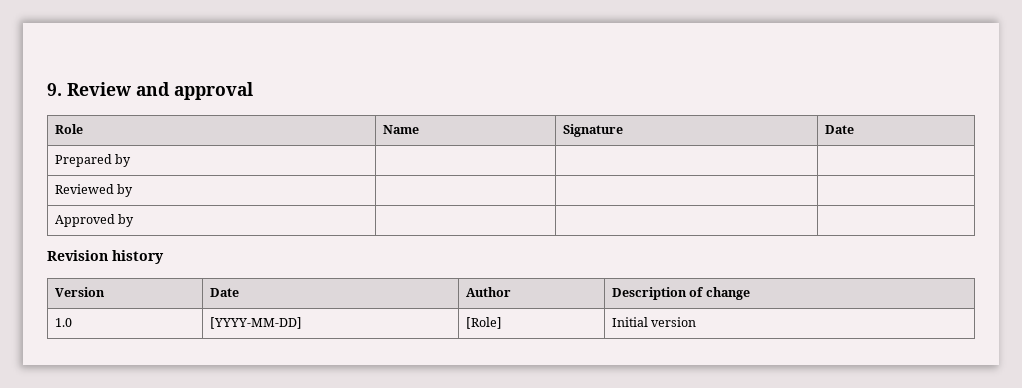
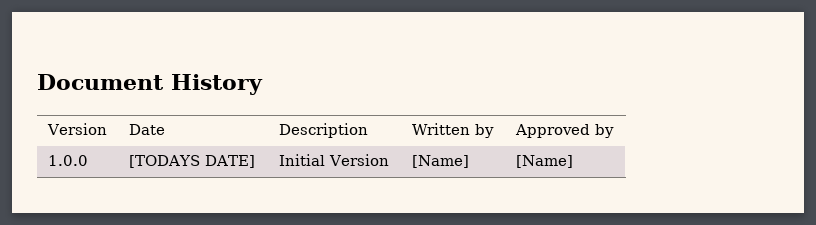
[47,82,253,100] [54,124,83,134] [382,125,419,134] [562,124,623,137] [824,125,854,134] [54,154,132,167] [54,184,134,197] [54,214,135,227] [47,250,164,264] [54,287,105,297] [209,288,239,297] [465,287,511,297] [611,287,750,300] [54,318,72,327] [209,317,302,329] [465,317,502,329] [611,317,697,327] 9. Review and approval // Role | Name | Signature | Date // Prepared by | | | // Reviewed by | | | // Approved by | | | // Revision history // Version | Date | Author | Description of change // 1.0 | [YYYY-MM-DD] | [Role] | Initial version -> [37,74,263,95] [46,123,107,135] [128,124,165,135] [278,123,368,138] [411,123,494,138] [514,124,614,138] [47,155,88,166] [128,155,255,168] [278,154,389,166] [411,155,469,168] [515,155,573,168] Document History // Version | Date | Description | Written by | Approved by // 1.0.0 | [TODAYS DATE] | Initial Version | [Name] | [Name]

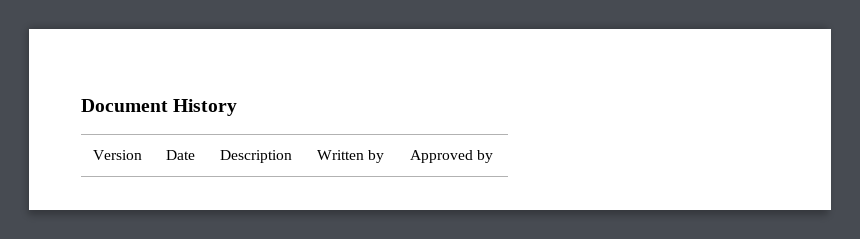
[47,155,88,166] [128,155,255,168] [278,154,389,166] [411,155,469,168] [515,155,573,168] // 1.0.0 | [TODAYS DATE] | Initial Version | [Name] | [Name] -> (494, 156) none

